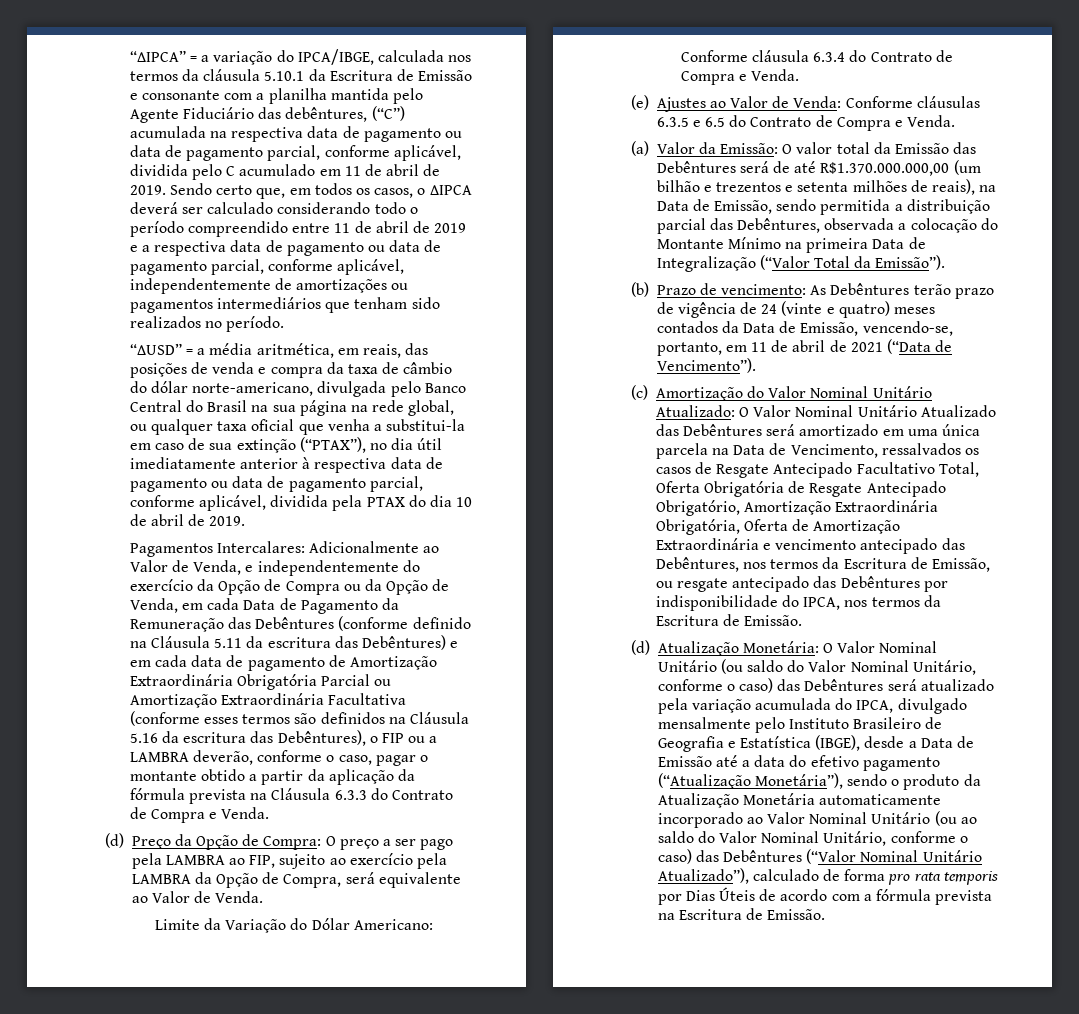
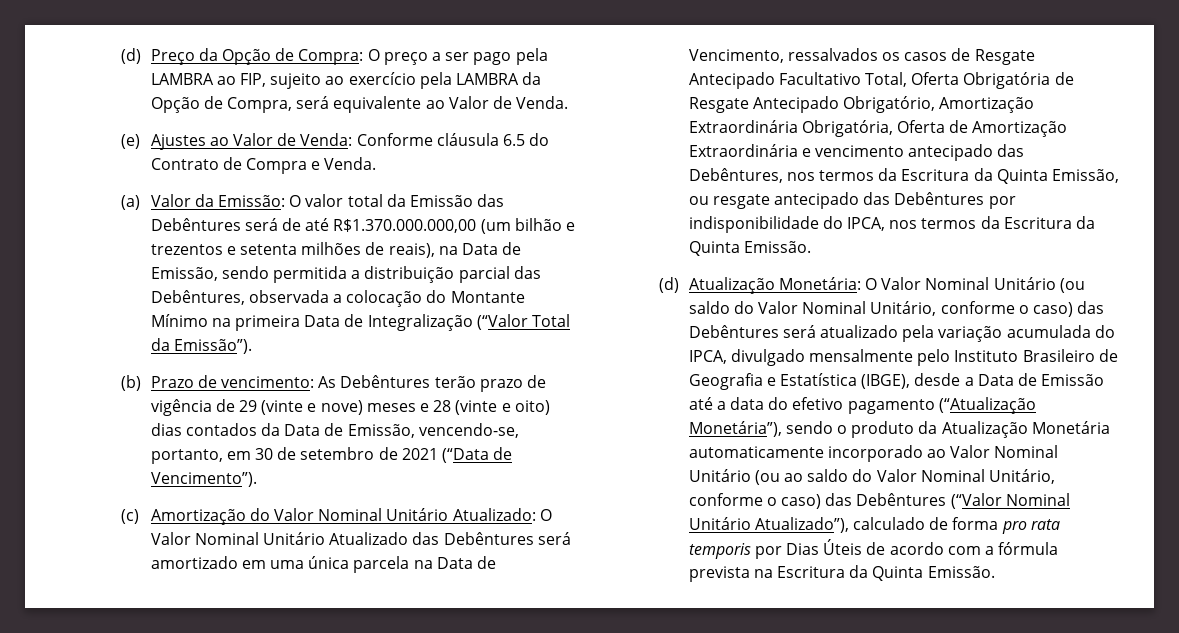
[129,49,472,65] [129,69,473,81] [129,88,423,104] [129,106,405,123] [129,126,462,142] [129,145,461,161] [129,164,441,180] [129,183,472,199] [129,202,418,214] [129,221,467,237] [129,240,442,256] [129,259,405,275] [129,278,409,294] [129,297,440,313] [129,316,285,332] [129,343,429,358] [129,362,453,378] [129,381,466,397] [129,400,455,416] [129,419,466,435] [129,437,443,453] [129,457,443,473] [129,476,423,492] [129,495,473,511] [129,514,246,526] [129,541,440,557] [129,560,420,576] [129,579,450,595] [129,598,399,614] [129,616,471,632] [129,635,459,650] [129,655,437,671] [129,674,392,690] [129,693,407,708] [129,711,469,726] [129,730,438,746] [129,750,428,766] [129,769,415,785] [129,788,453,804] [129,807,270,823] “∆IPCA” = a variação do IPCA/IBGE, calculada nos termos da cláusula 5.10.1 da Escritura de Emissão e consonante com a planilha mantida pelo Agente Fiduciário das debêntures, (“C”) acumulada na respectiva data de pagamento ou data de pagamento parcial, conforme aplicável, dividida pelo C acumulado em 11 de abril de 2019. Sendo certo que, em todos os casos, o ∆IPCA deverá ser calculado considerando todo o período compreendido entre 11 de abril de 2019 e a respectiva data de pagamento ou data de pagamento parcial, conforme aplicável, independentemente de amortizações ou pagamentos intermediários que tenham sido realizados no período. // “∆USD” = a média aritmética, em reais, das posições de venda e compra da taxa de câmbio do dólar norte-americano, divulgada pelo Banco Central do Brasil na sua página na rede global, ou qualquer taxa oficial que venha a substitui-la em caso de sua extinção (“PTAX”), no dia útil imediatamente anterior à respectiva data de pagamento ou data de pagamento parcial, conforme aplicável, dividida pela PTAX do dia 10 de abril de 2019. // Pagamentos Intercalares: Adicionalmente ao Valor de Venda, e independentemente do exercício da Opção de Compra ou da Opção de Venda, em cada Data de Pagamento da Remuneração das Debêntures (conforme definido na Cláusula 5.11 da escritura das Debêntures) e em cada data de pagamento de Amortização Extraordinária Obrigatória Parcial ou Amortização Extraordinária Facultativa (conforme esses termos são definidos na Cláusula 5.16 da escritura das Debêntures), o FIP ou a LAMBRA deverão, conforme o caso, pagar o montante obtido a partir da aplicação da fórmula prevista na Cláusula 6.3.3 do Contrato de Compra e Venda. // -> (120, 56) none
[154,918,433,933] [680,50,953,62] [680,69,800,85] // Limite da Variação do Dólar Americano: Conforme cláusula 6.3.4 do Contrato de Compra e Venda. -> (569, 102) none
[916,96,980,108] [656,117,701,127] cláusulas 6.3.5 e -> [436,133,499,146] cláusula
[761,301,935,318] 24 (vinte e quatro) meses -> [239,400,550,415] [150,423,182,436] 29 (vinte e nove) meses e 28 (vinte e oito) dias
[751,340,826,352] 11 de abril -> [255,447,375,460] 30 de setembro
[910,557,928,569] de -> [973,168,1048,184] da Quinta
[723,614,741,626] de -> [1075,216,1095,229] [688,241,740,256] da Quinta
[746,908,764,920] de -> [849,565,924,581] da Quinta

